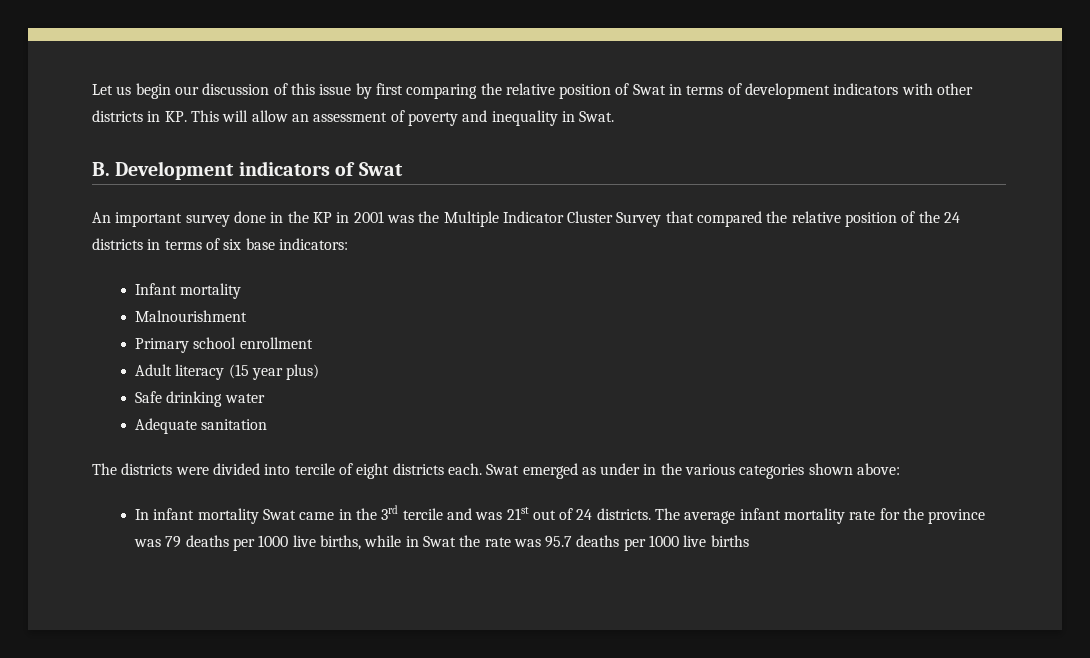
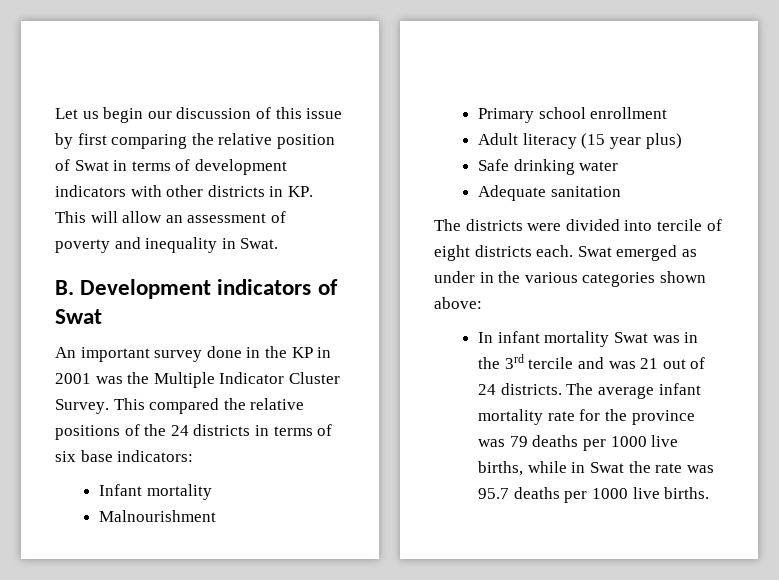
[616,211,694,227] Survey that -> [55,398,145,414] Survey. This
[845,212,898,227] position -> [55,425,120,440] positions
[299,512,335,520] came -> [652,335,680,343] was
[506,507,529,520] 21st -> [640,358,659,369] 21
[710,535,749,547] births -> [664,487,710,499] births.

